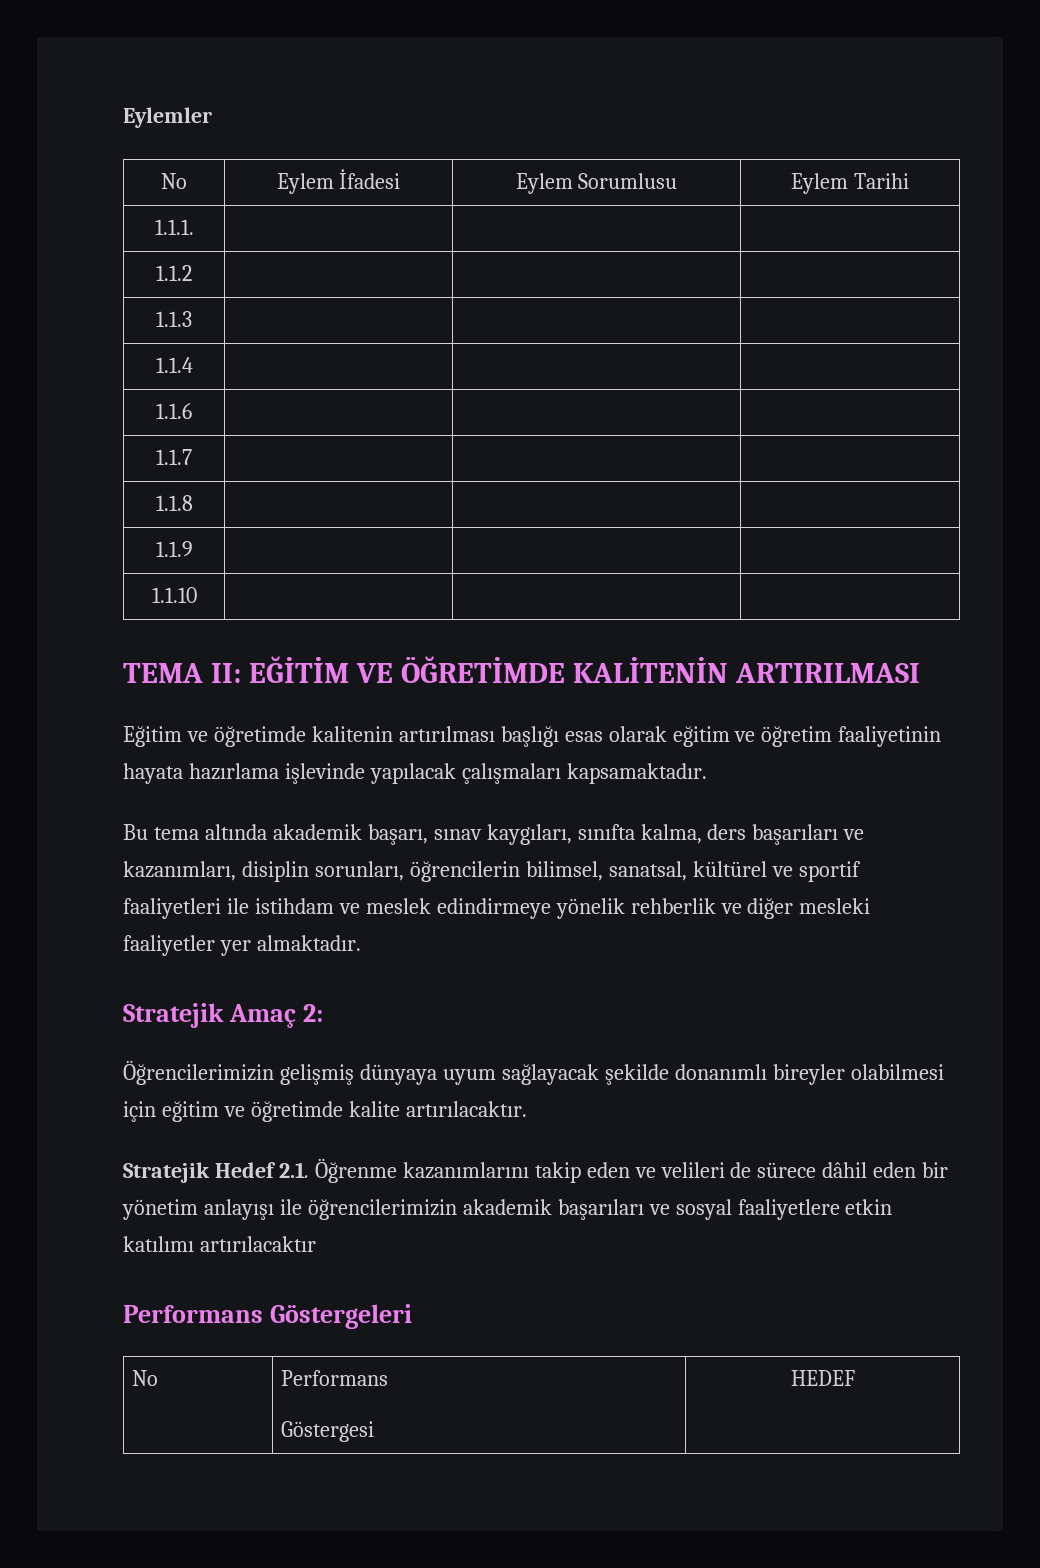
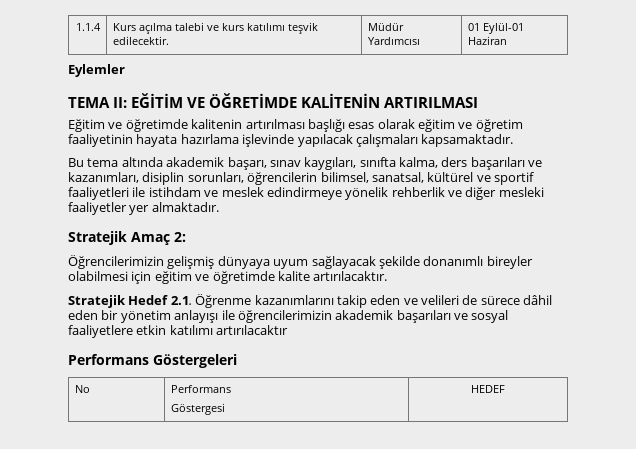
[123,107,212,128] [161,173,187,189] [276,169,401,194] [515,173,678,194] [791,173,909,194] [154,219,194,235] [156,265,192,281] [156,311,192,327] [155,357,193,373] [156,403,192,419] [156,449,192,465] [155,495,193,511] [155,541,193,557] [151,587,197,603] Eylemler // No | Eylem İfadesi | Eylem Sorumlusu | Eylem Tarihi // 1.1.1. | | | // 1.1.2 | | | // 1.1.3 | | | // 1.1.4 | | | // 1.1.6 | | | // 1.1.7 | | | // 1.1.8 | | | // 1.1.9 | | | // 1.1.10 | | | -> [75,23,101,31] [112,22,318,34] [112,36,169,45] [367,23,404,31] [367,37,420,45] [467,23,524,34] [467,36,507,45] [68,64,125,77] 1.1.4 | Kurs açılma talebi ve kurs katılımı teşvik edilecektir. | Müdür Yardımcısı | 01 Eylül-01 Haziran // Eylemler

